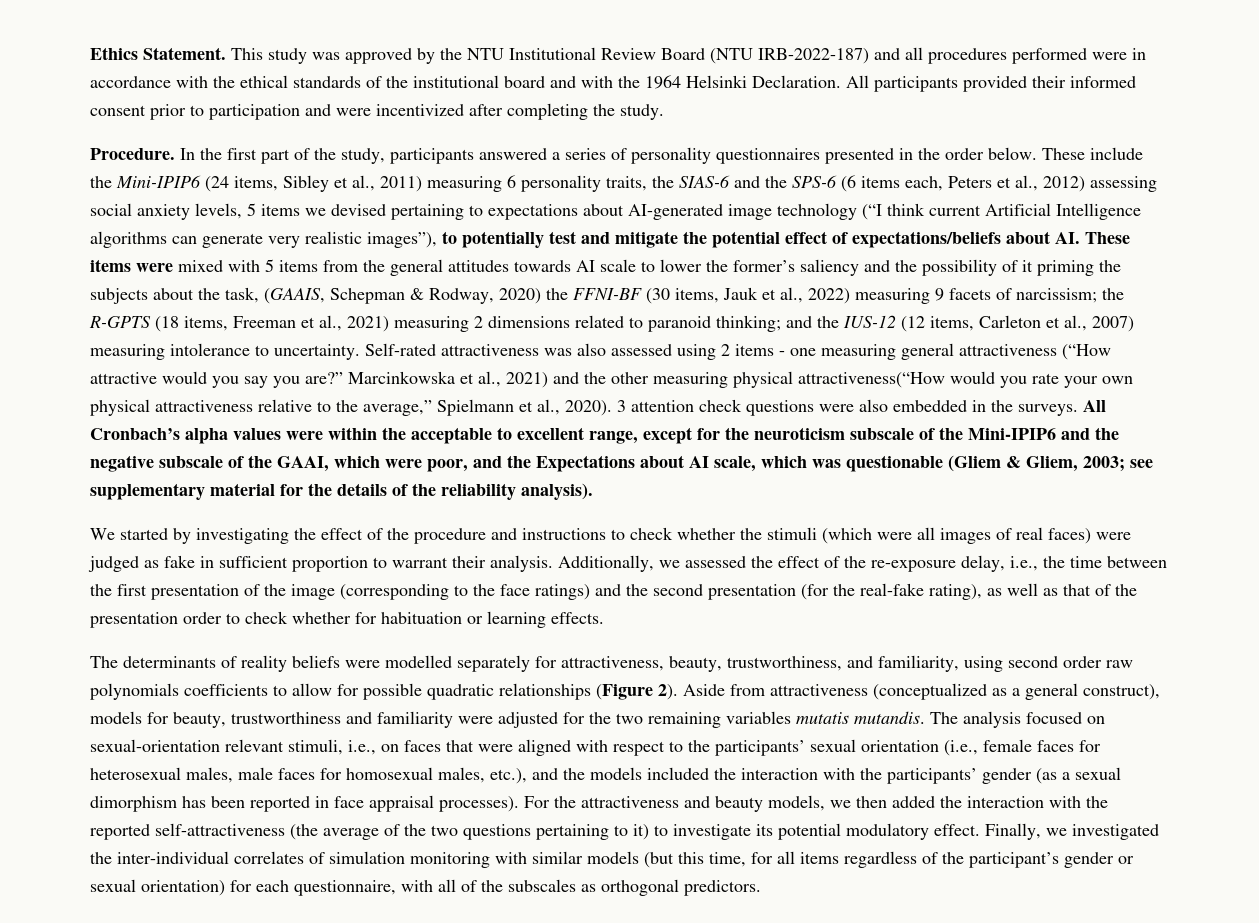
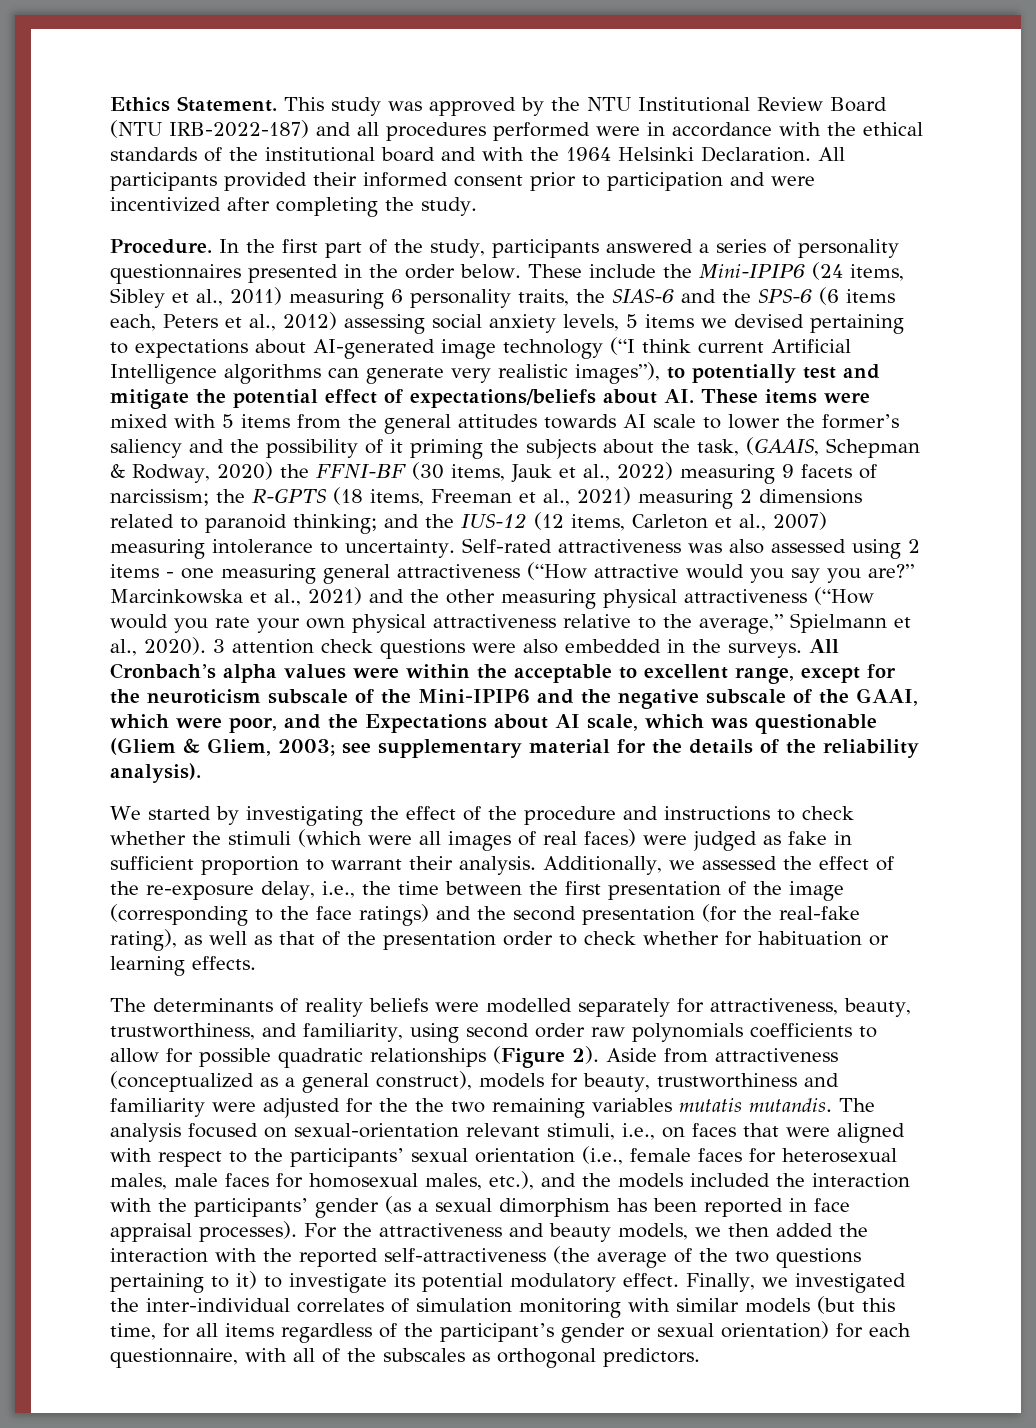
[798,372,945,388] attractiveness(“How -> [684,587,874,605] attractiveness (“How
(611, 718) none -> [415,1098,444,1112] the

